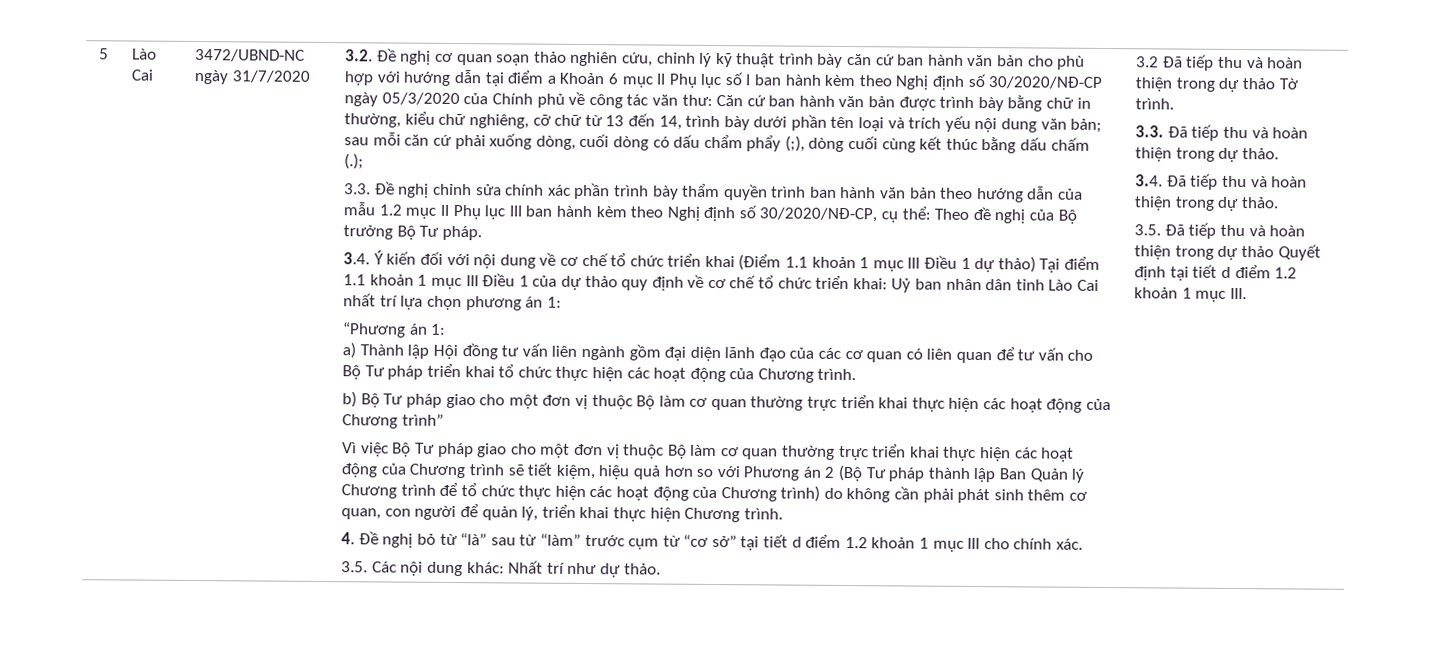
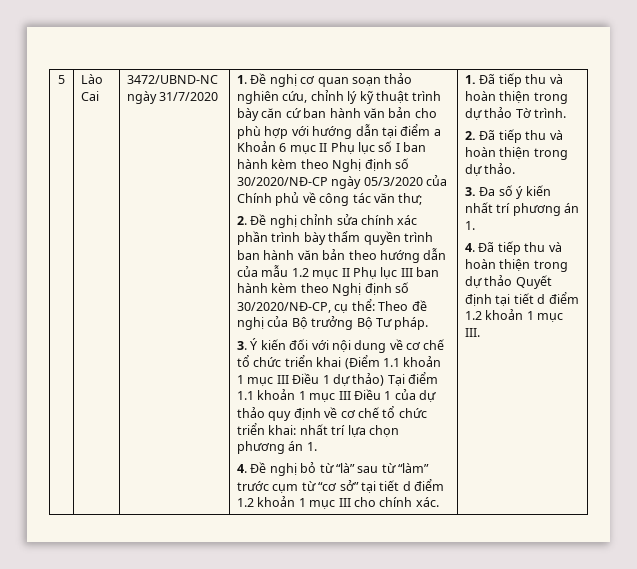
[345,49,374,62] 3.2. -> [237,75,248,84] 1.
[681,94,1091,112] [344,111,1103,133] [344,132,1090,154] [344,153,365,170] [344,183,372,195] thư: Căn cứ ban hành văn bản được trình bày bằng chữ in thường, kiểu chữ nghiêng, cỡ chữ từ 13 đến 14, trình bày dưới phần tên loại và trích yếu nội dung văn bản; sau mỗi căn cứ phải xuống dòng, cuối dòng có dấu chẩm phẩy (;), dòng cuối cùng kết thúc bằng dấu chấm (.); // 3.3. -> [398,193,423,205] [237,216,248,225] thư; // 2.
[343,252,371,265] 3.4. -> [237,341,248,350] 3.
[891,278,1099,293] Uỷ ban nhân dân tỉnh Lào Cai -> (297, 430) none
[546,296,562,308] [342,322,447,338] [342,342,1094,364] [342,363,857,383] [342,391,1111,413] [342,413,444,429] [342,442,1075,462] [341,462,1085,483] [341,482,1087,504] [341,504,783,523] 1: // “Phương án 1: // a) Thành lập Hội đồng tư vấn liên ngành gồm đại diện lãnh đạo của các cơ quan có liên quan để tư vấn cho Bộ Tư pháp triển khai tổ chức thực hiện các hoạt động của Chương trình. // b) Bộ Tư pháp giao cho một đơn vị thuộc Bộ làm cơ quan thường trực triển khai thực hiện các hoạt động của Chương trình” // Vì việc Bộ Tư pháp giao cho một đơn vị thuộc Bộ làm cơ quan thường trực triển khai thực hiện các hoạt động của Chương trình sẽ tiết kiệm, hiệu quả hơn so với Phương án 2 (Bộ Tư pháp thành lập Ban Quản lý Chương trình để tổ chức thực hiện các hoạt động của Chương trình) do không cần phải phát sinh thêm cơ quan, con người để quản lý, triển khai thực hiện Chương trình. -> [306,442,317,451] 1.
[341,560,661,578] [1136,56,1160,68] // 3.5. Các nội dung khác: Nhất trí như dự thảo. | 3.2 -> [465,75,477,84] | 1.
[1135,124,1309,141] [1135,147,1279,163] [1135,173,1308,190] [1134,196,1279,212] [1134,224,1162,236] 3.3. Đã tiếp thu và hoàn thiện trong dự thảo. // 3.4. Đã tiếp thu và hoàn thiện trong dự thảo. // 3.5. -> [465,129,563,143] [465,147,568,160] [465,163,516,176] [465,185,551,199] [465,202,580,216] [465,221,476,230] [465,243,476,252] 2. Đã tiếp thu và hoàn thiện trong dự thảo. // 3. Đa số ý kiến nhất trí phương án 1. // 4.

